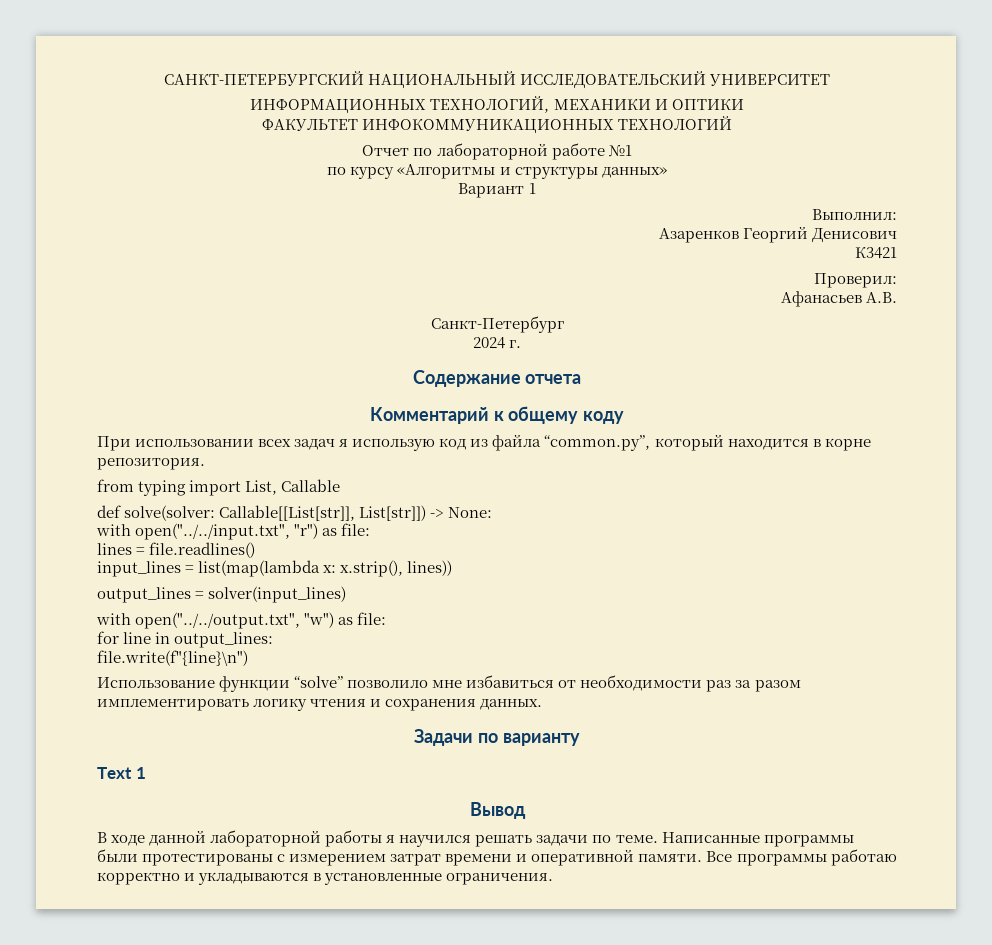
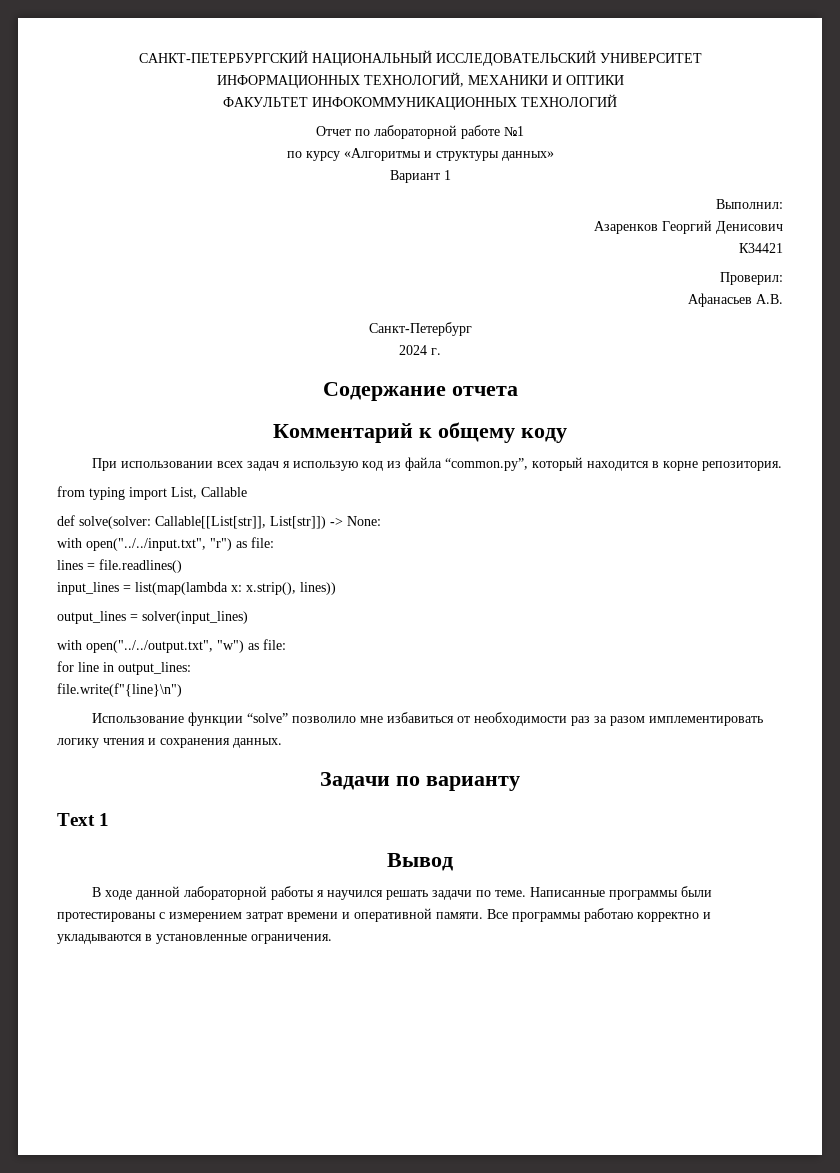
[855,247,897,259] К3421 -> [739,243,783,253] К34421

